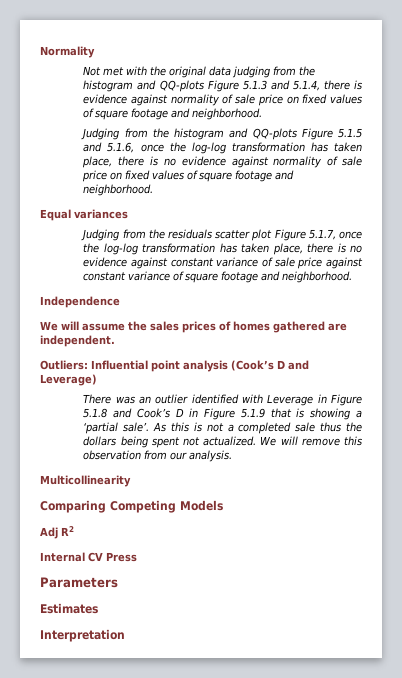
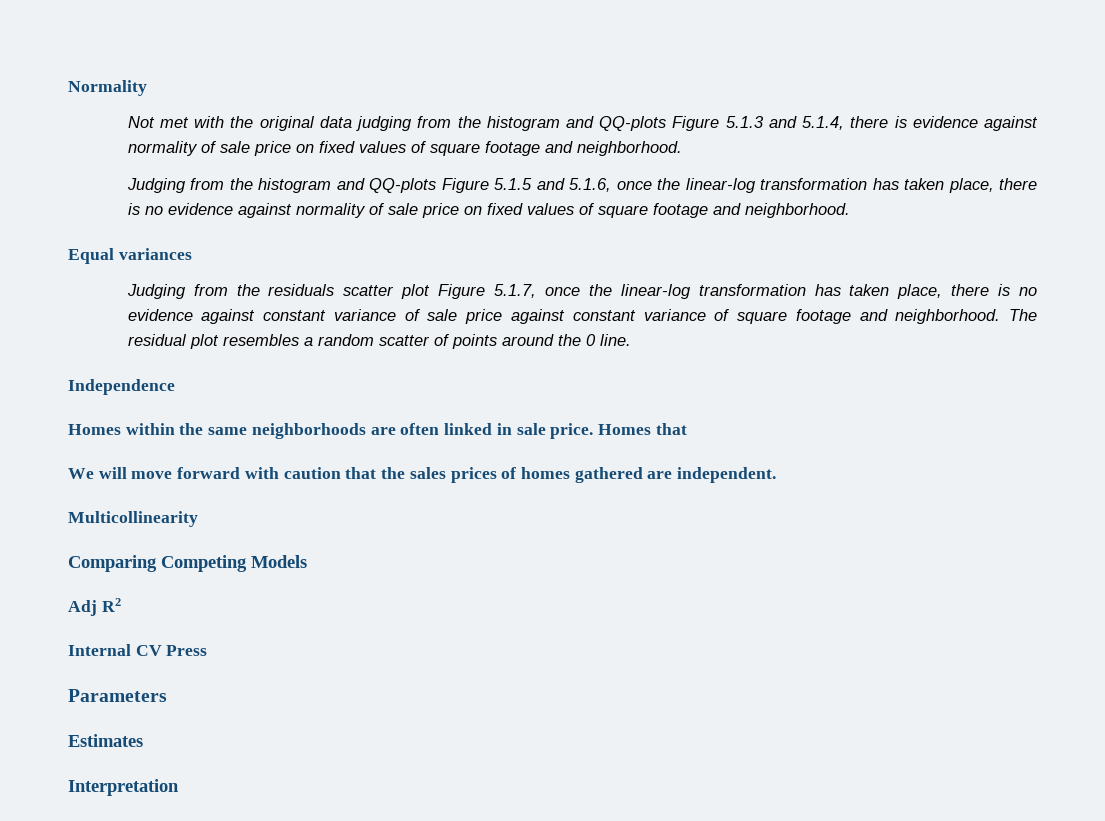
[191,142,226,154] log-log -> [685,178,756,193] linear-log
[103,243,138,255] log-log -> [620,284,691,299] linear-log
[40,296,120,308] [40,321,125,331] // Independence // We will assume -> [1009,309,1038,321] [127,334,631,349] [68,379,175,395] [68,423,687,439] [68,467,377,479] The residual plot resembles a random scatter of points around the 0 line. // Independence // Homes within the same neighborhoods are often linked in sale price. Homes that // We will move forward with caution that
[40,360,309,372] [40,374,97,386] [83,394,362,406] [83,408,362,420] [83,422,362,434] [83,436,362,448] [83,450,233,462] // Outliers: Influential point analysis (Cook’s D and Leverage) // There was an outlier identified with Leverage in Figure 5.1.8 and Cook’s D in Figure 5.1.9 that is showing a ‘partial sale’. As this is not a completed sale thus the dollars being spent not actualized. We will remove this observation from our analysis. -> (777, 475) none

